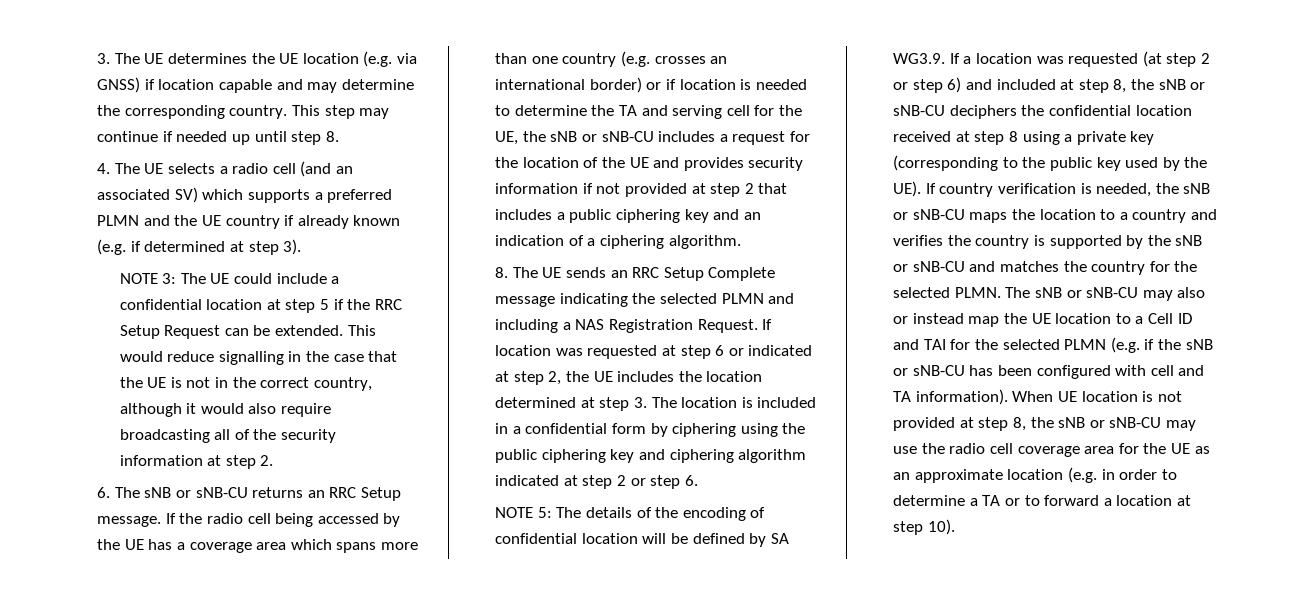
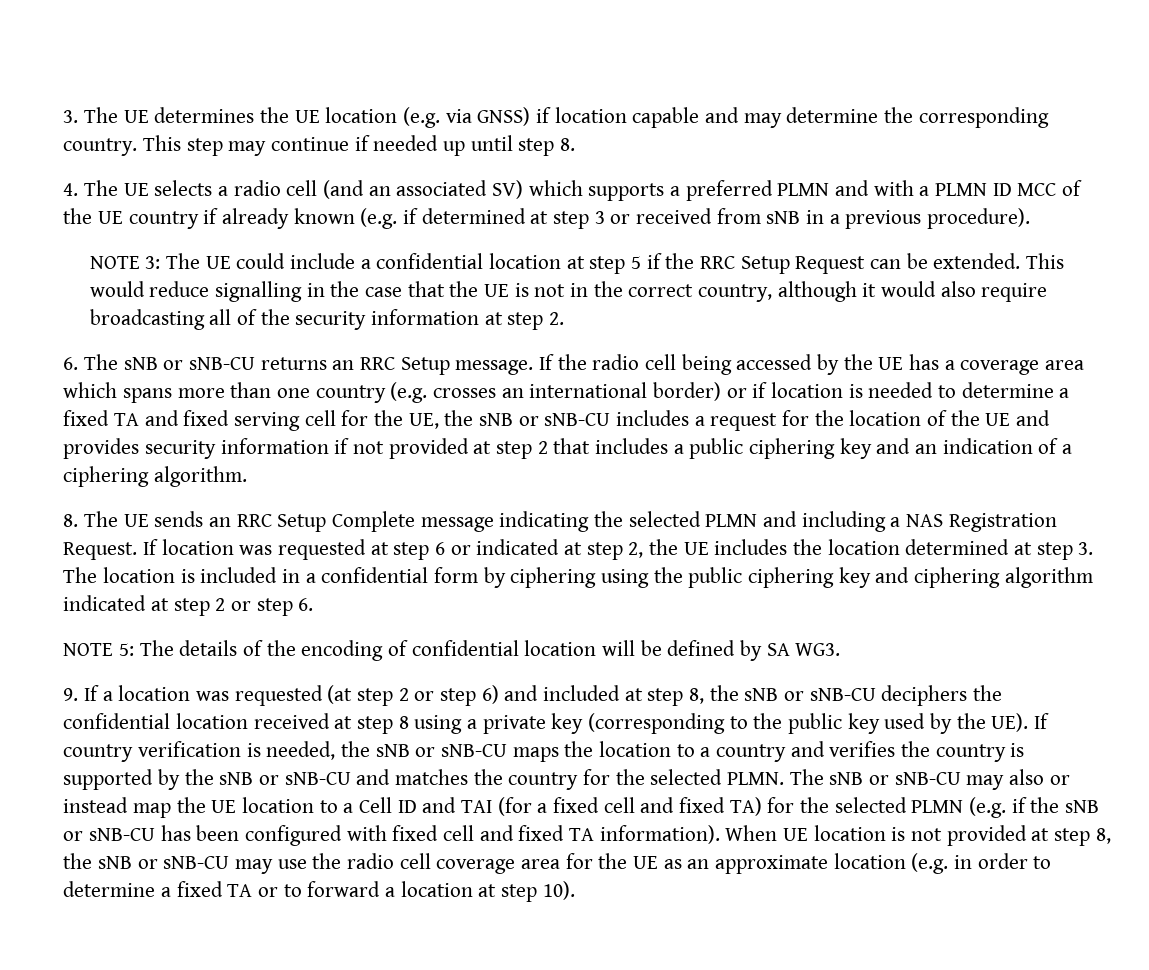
(170, 220) none -> [873,180,1083,196] with a PLMN ID MCC of
[283,239,302,255] 3). -> [594,208,1031,229] 3 or received from sNB in a previous procedure).
[591,105,615,116] the -> [1059,388,1070,398] [63,410,110,426] a fixed
(668, 110) none -> [183,410,230,426] fixed
[893,53,946,64] WG3.9. -> [795,643,841,656] [63,688,79,701] WG3. // 9.
(946, 344) none -> [497,797,762,816] (for a fixed cell and fixed TA)
[1150,365,1205,376] cell and -> [392,825,565,841] fixed cell and fixed
(978, 502) none -> [176,881,223,897] fixed

